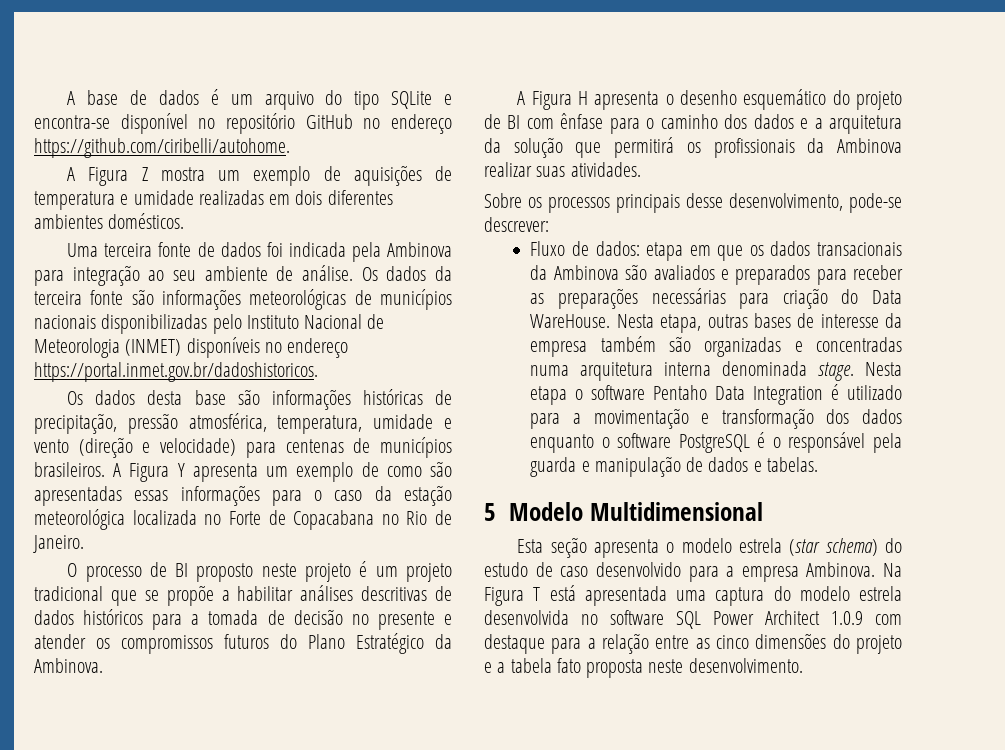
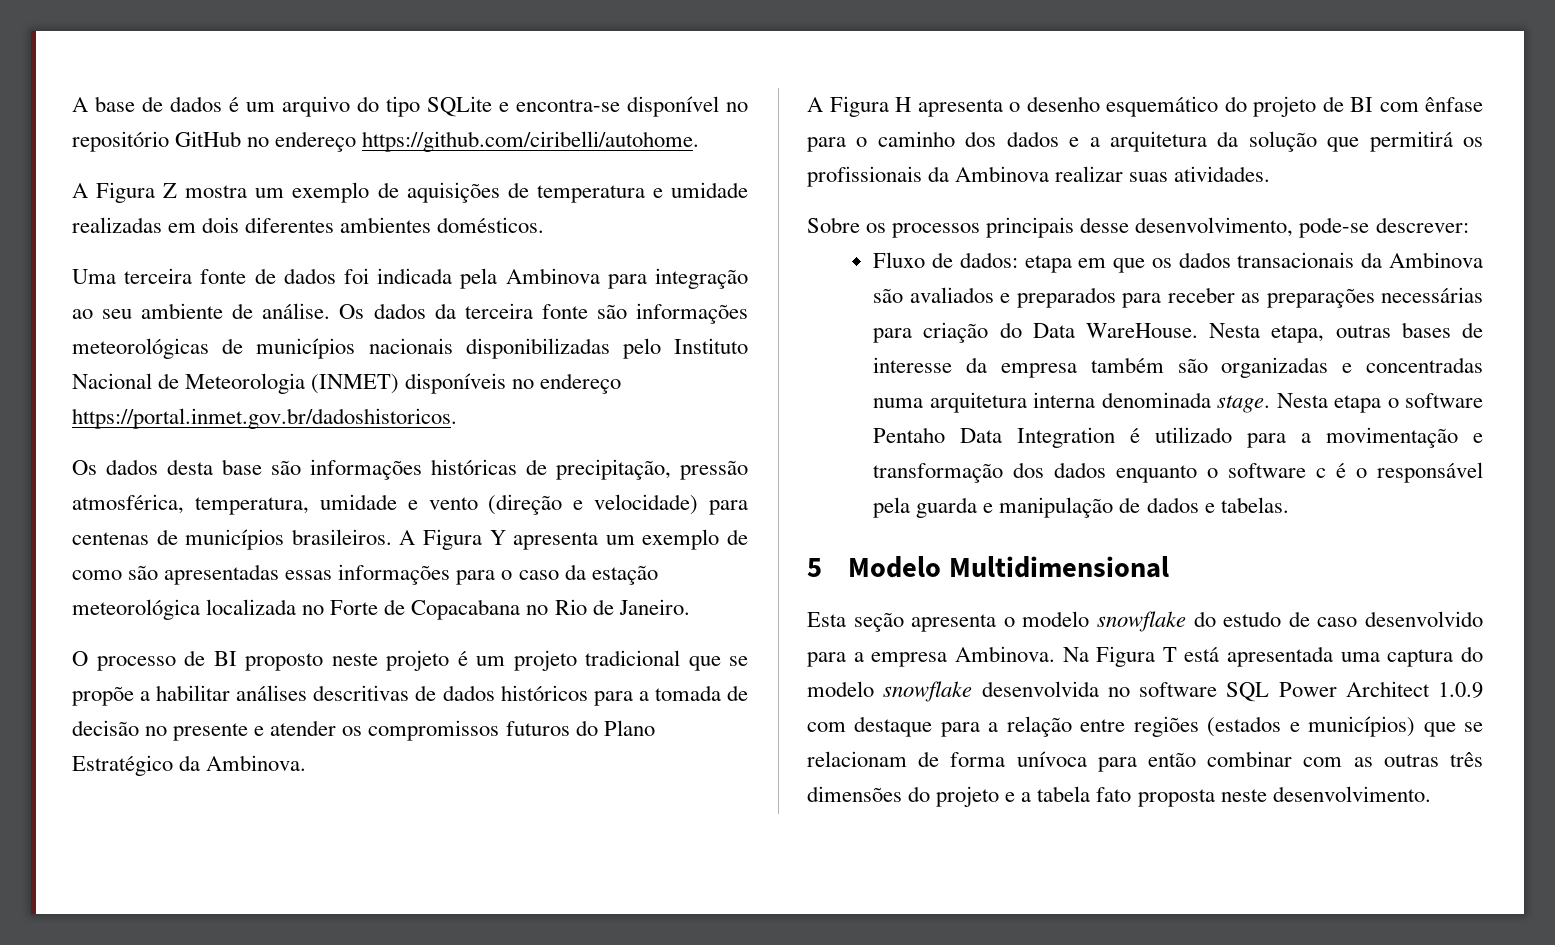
[678,434,750,453] PostgreSQL -> [1316,468,1327,478] c
[738,538,878,556] estrela (star schema) -> [1097,611,1186,632] snowflake
[859,586,902,601] estrela -> [883,681,973,702] snowflake
[695,635,749,649] as cinco -> [1133,716,1483,737] [807,751,1483,772] regiões (estados e municípios) que se relacionam de forma unívoca para então combinar com as outras três

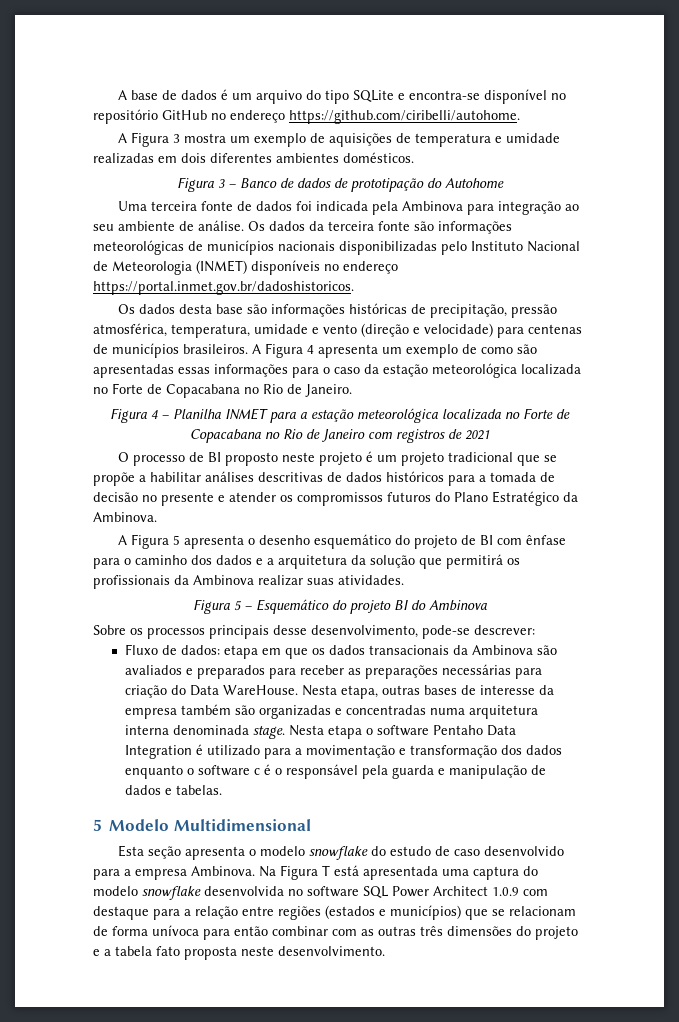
[163,183,178,198] Z -> [173,134,181,143] 3
(545, 225) none -> [176,177,504,192] // Figura 3 – Banco de dados de prototipação do Autohome
[489,530,506,545] Y -> [307,345,314,354] 4
(690, 607) none -> [110,408,570,423] [190,429,490,443] // Figura 4 – Planilha INMET para a estação meteorológica localizada no Forte de Copacabana no Rio de Janeiro com registros de 2021
[895,97,911,112] H -> [173,535,181,545] 5
(1271, 174) none -> [192,599,487,614] // Figura 5 – Esquemático do projeto BI do Ambinova

